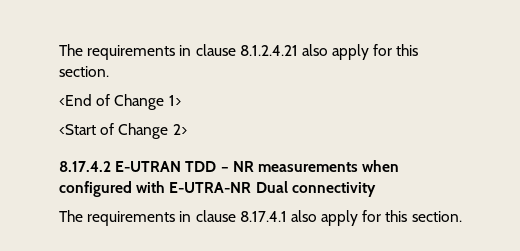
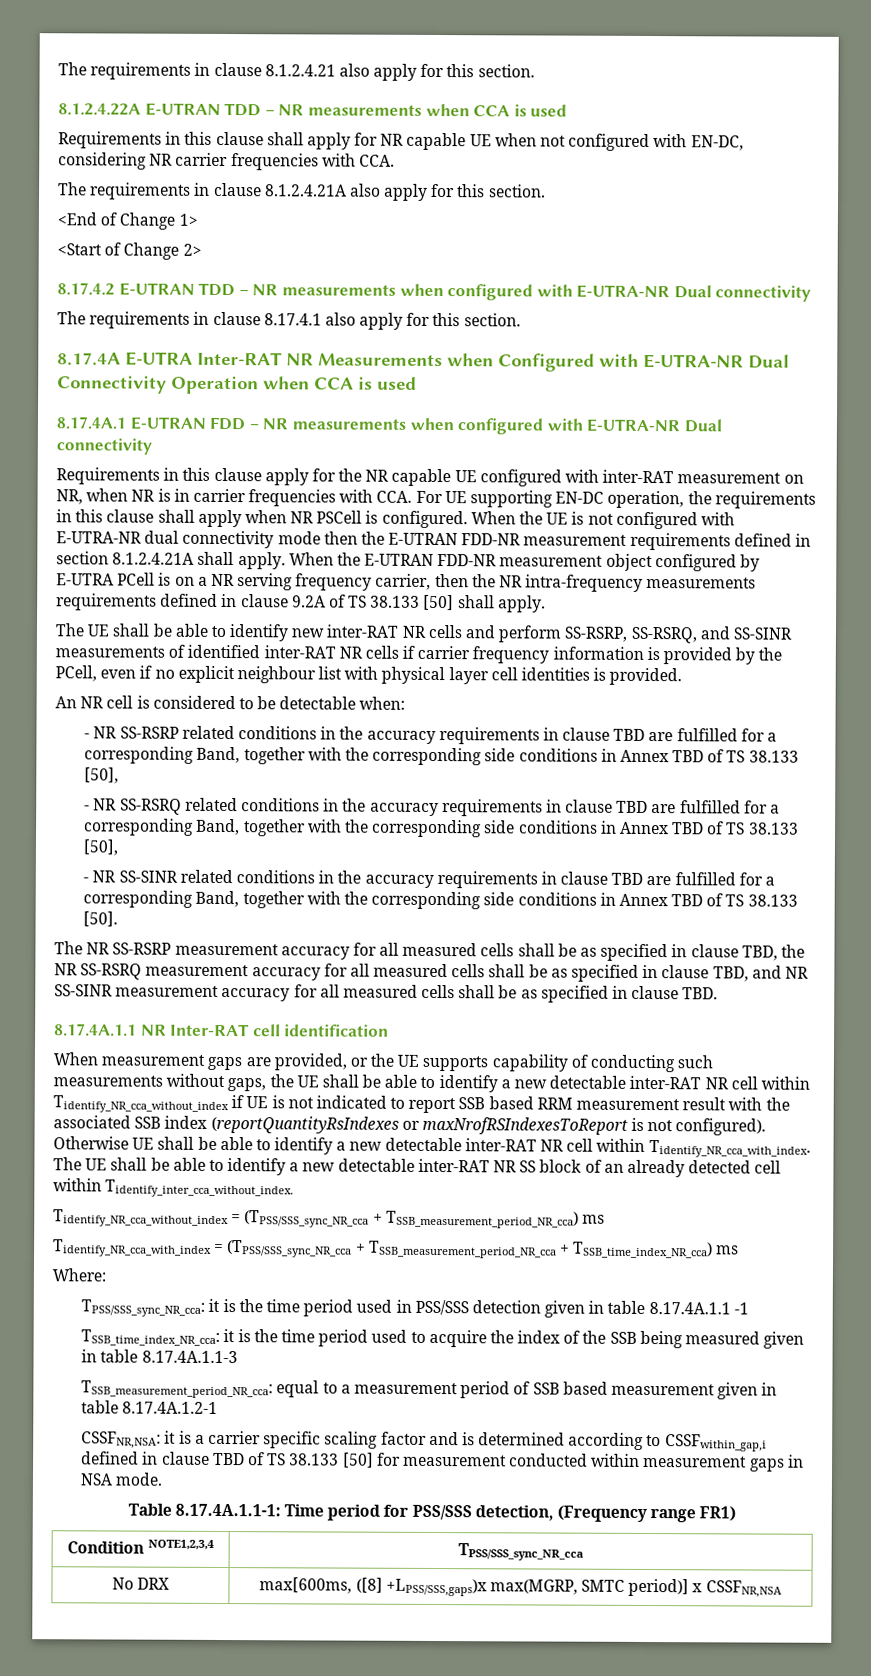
(109, 71) none -> [58,102,568,117] [58,131,744,152] [58,152,395,171] [58,182,546,201] // 8.1.2.4.22A E-UTRAN TDD – NR measurements when CCA is used // Requirements in this clause shall apply for NR capable UE when not configured with EN-DC, considering NR carrier frequencies with CCA. // The requirements in clause 8.1.2.4.21A also apply for this section.
(462, 216) none -> [57,351,790,372] [57,375,417,395] [56,416,722,435] [56,438,152,455] [56,467,804,487] [56,488,816,509] [56,509,735,530] [56,530,812,551] [56,551,761,572] [56,572,757,592] [56,593,546,613] [55,623,792,644] [55,644,783,665] [55,665,683,686] [55,695,406,710] [84,725,778,745] [84,746,799,766] [84,767,120,784] [84,797,781,817] [84,818,799,838] [83,839,119,856] [83,869,776,889] [83,890,798,910] [83,911,119,927] [54,941,805,962] [54,963,809,982] [54,984,719,1003] [54,1023,390,1037] [53,1052,714,1073] [53,1073,810,1093] [53,1095,790,1114] [53,1115,767,1136] [53,1136,811,1158] [53,1157,782,1178] [53,1178,295,1198] [53,1209,605,1229] [53,1239,740,1259] [52,1268,106,1282] [81,1298,749,1318] [81,1329,805,1349] [81,1349,238,1364] [81,1380,778,1400] [81,1400,219,1414] [81,1430,767,1452] [81,1451,804,1472] [80,1472,164,1486] [127,1503,737,1523] [67,1539,214,1554] [457,1543,584,1561] [111,1577,171,1590] [259,1577,782,1598] // 8.17.4A E-UTRA Inter-RAT NR Measurements when Configured with E-UTRA-NR Dual Connectivity Operation when CCA is used // 8.17.4A.1 E-UTRAN FDD – NR measurements when configured with E-UTRA-NR Dual connectivity // Requirements in this clause apply for the NR capable UE configured with inter-RAT measurement on NR, when NR is in carrier frequencies with CCA. For UE supporting EN-DC operation, the requirements in this clause shall apply when NR PSCell is configured. When the UE is not configured with E-UTRA-NR dual connectivity mode then the E-UTRAN FDD-NR measurement requirements defined in section 8.1.2.4.21A shall apply. When the E-UTRAN FDD-NR measurement object configured by E-UTRA PCell is on a NR serving frequency carrier, then the NR intra-frequency measurements requirements defined in clause 9.2A of TS 38.133 [50] shall apply. // The UE shall be able to identify new inter-RAT NR cells and perform SS-RSRP, SS-RSRQ, and SS-SINR measurements of identified inter-RAT NR cells if carrier frequency information is provided by the PCell, even if no explicit neighbour list with physical layer cell identities is provided. // An NR cell is considered to be detectable when: // - NR SS-RSRP related conditions in the accuracy requirements in clause TBD are fulfilled for a corresponding Band, together with the corresponding side conditions in Annex TBD of TS 38.133 [50], // - NR SS-RSRQ related conditions in the accuracy requirements in clause TBD are fulfilled for a corresponding Band, together with the corresponding side conditions in Annex TBD of TS 38.133 [50], // - NR SS-SINR related conditions in the accuracy requirements in clause TBD are fulfilled for a corresponding Band, together with the corresponding side conditions in Annex TBD of TS 38.133 [50]. // The NR SS-RSRP measurement accuracy for all measured cells shall be as specified in clause TBD, the NR SS-RSRQ measurement accuracy for all measured cells shall be as specified in clause TBD, and NR SS-SINR measurement accuracy for all measured cells shall be as specified in clause TBD. // 8.17.4A.1.1 NR Inter-RAT cell identification // When measurement gaps are provided, or the UE supports capability of conducting such measurements without gaps, the UE shall be able to identify a new detectable inter-RAT NR cell within Tidentify_NR_cca_without_index if UE is not indicated to report SSB based RRM measurement result with the associated SSB index (reportQuantityRsIndexes or maxNrofRSIndexesToReport is not configured). Otherwise UE shall be able to identify a new detectable inter-RAT NR cell within Tidentify_NR_cca_with_index. The UE shall be able to identify a new detectable inter-RAT NR SS block of an already detected cell within Tidentify_inter_cca_without_index. // Tidentify_NR_cca_without_index = (TPSS/SSS_sync_NR_cca + TSSB_measurement_period_NR_cca) ms // Tidentify_NR_cca_with_index = (TPSS/SSS_sync_NR_cca + TSSB_measurement_period_NR_cca + TSSB_time_index_NR_cca) ms // Where: // TPSS/SSS_sync_NR_cca: it is the time period used in PSS/SSS detection given in table 8.17.4A.1.1 -1 // TSSB_time_index_NR_cca: it is the time period used to acquire the index of the SSB being measured given in table 8.17.4A.1.1-3 // TSSB_measurement_period_NR_cca: equal to a measurement period of SSB based measurement given in table 8.17.4A.1.2-1 // CSSFNR,NSA: it is a carrier specific scaling factor and is determined according to CSSFwithin_gap,i defined in clause TBD of TS 38.133 [50] for measurement conducted within measurement gaps in NSA mode. // Table 8.17.4A.1.1-1: Time period for PSS/SSS detection, (Frequency range FR1) // Condition NOTE1,2,3,4 | TPSS/SSS_sync_NR_cca // No DRX | max[600ms, ([8] +LPSS/SSS,gaps)x max(MGRP, SMTC period)] x CSSFNR,NSA

